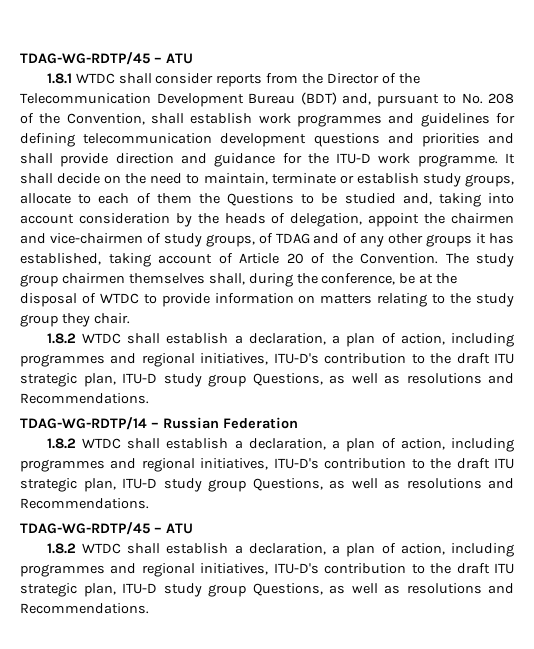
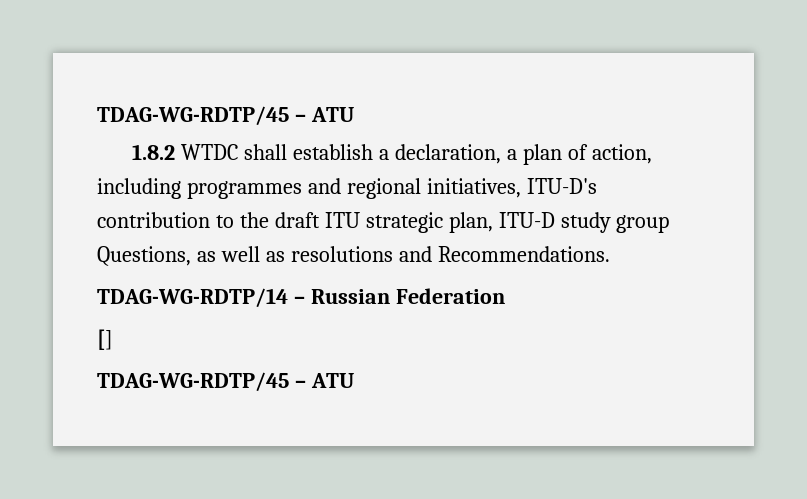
[20,52,193,65] [46,73,420,87] [20,92,514,107] [20,113,515,127] [20,133,514,147] [20,153,516,167] [20,173,514,187] [20,193,515,207] [20,213,515,227] [20,233,514,247] [20,253,514,267] [20,273,458,287] [20,293,515,307] [20,313,130,327] TDAG-WG-RDTP/45 – ATU // 1.8.1 WTDC shall consider reports from the Director of the Telecommunication Development Bureau (BDT) and, pursuant to No. 208 of the Convention, shall establish work programmes and guidelines for defining telecommunication development questions and priorities and shall provide direction and guidance for the ITU-D work programme. It shall decide on the need to maintain, terminate or establish study groups, allocate to each of them the Questions to be studied and, taking into account consideration by the heads of delegation, appoint the chairmen and vice-chairmen of study groups, of TDAG and of any other groups it has established, taking account of Article 20 of the Convention. The study group chairmen themselves shall, during the conference, be at the disposal of WTDC to provide information on matters relating to the study group they chair. -> [97,106,354,126] TDAG-WG-RDTP/45 – ATU
[46,438,514,452] [20,458,514,472] [20,478,514,492] [20,498,149,509] [20,522,193,535] [46,543,514,557] [20,563,514,577] [20,583,514,597] [20,603,149,614] 1.8.2 WTDC shall establish a declaration, a plan of action, including programmes and regional initiatives, ITU-D's contribution to the draft ITU strategic plan, ITU-D study group Questions, as well as resolutions and Recommendations. // TDAG-WG-RDTP/45 – ATU // 1.8.2 WTDC shall establish a declaration, a plan of action, including programmes and regional initiatives, ITU-D's contribution to the draft ITU strategic plan, ITU-D study group Questions, as well as resolutions and Recommendations. -> [97,329,113,350] [97,372,354,392] [] // TDAG-WG-RDTP/45 – ATU

